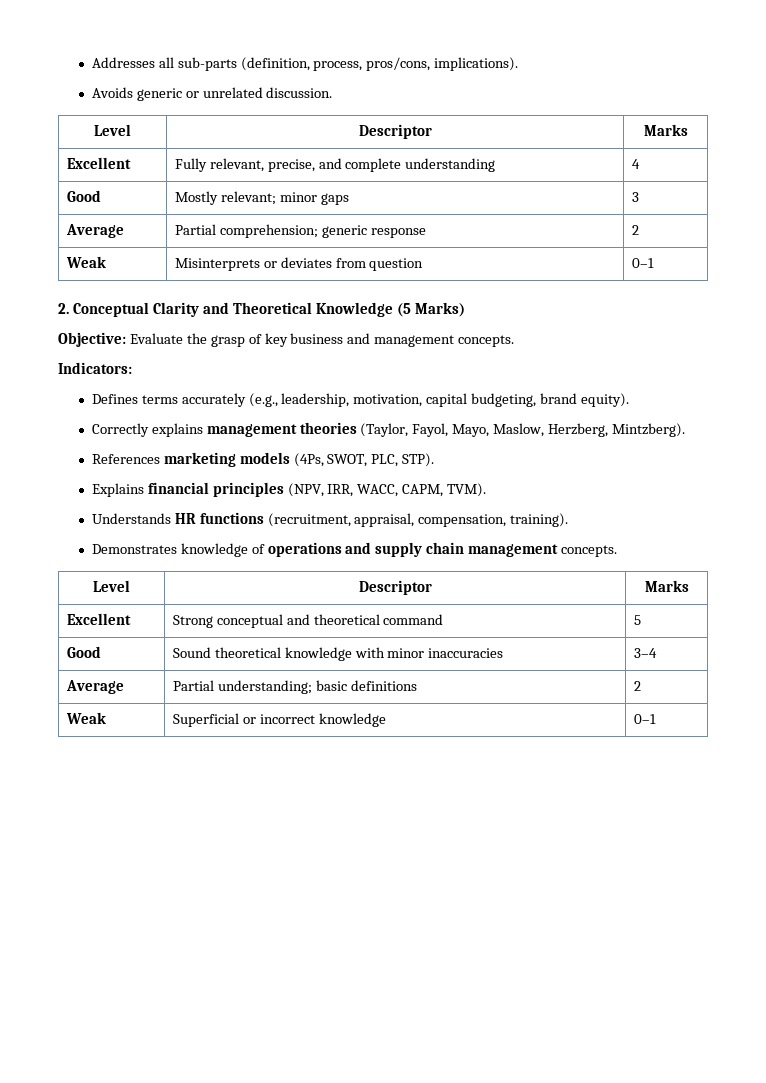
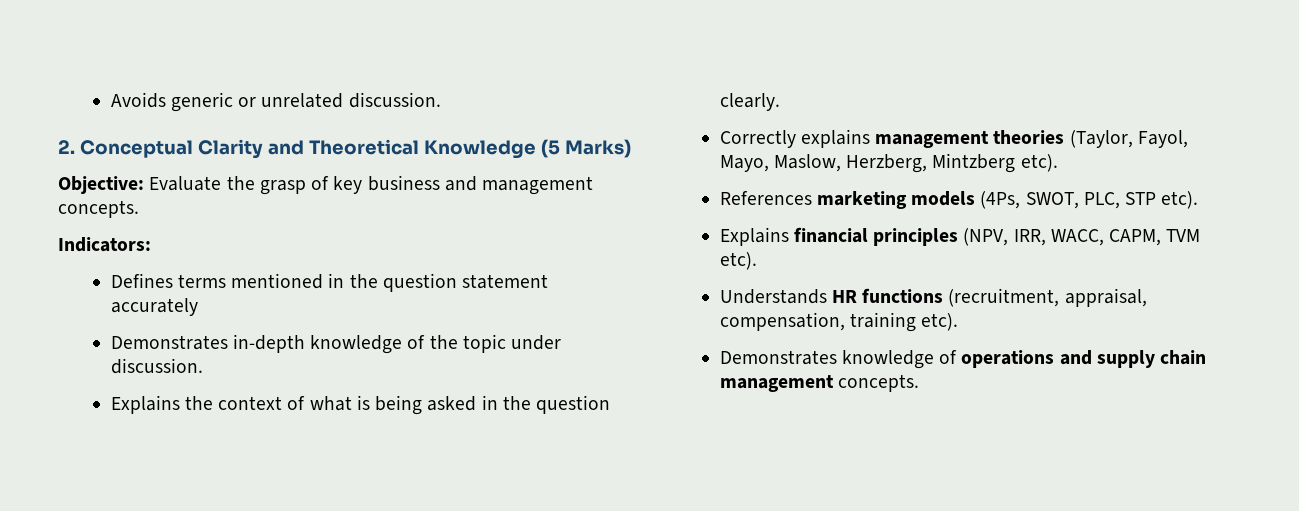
[91,57,519,71] Addresses all sub-parts (definition, process, pros/cons, implications). // -> (110, 100) none
[94,124,131,136] [358,124,432,139] [643,124,688,136] [66,157,131,169] [174,158,496,172] [631,159,640,169] [66,190,101,202] [174,191,349,205] [631,192,639,202] [65,224,124,238] [174,224,426,238] [631,225,639,235] [65,256,106,268] [174,257,424,271] [631,258,654,268] // Level | Descriptor | Marks // Excellent | Fully relevant, precise, and complete understanding | 4 // Good | Mostly relevant; minor gaps | 3 // Average | Partial comprehension; generic response | 2 // Weak | Misinterprets or deviates from question | 0–1 -> (441, 100) none
[181,393,630,407] accurately (e.g., leadership, motivation, capital budgeting, brand equity). -> [231,273,549,292] [110,298,198,316] [110,334,562,354] [110,358,203,374] [110,395,611,415] [719,93,780,111] mentioned in the question statement accurately // Demonstrates in-depth knowledge of the topic under discussion. // Explains the context of what is being asked in the question clearly.
[612,423,686,437] Mintzberg). -> [932,153,1058,173] Mintzberg etc).
[402,453,435,467] STP). -> [1125,191,1199,209] STP etc).
[447,483,487,497] TVM). -> [1166,229,1201,242] [719,252,757,270] TVM etc).
[510,513,569,527] training). -> [849,312,959,332] training etc).
[93,580,130,592] [358,580,432,595] [644,580,689,592] [66,613,131,625] [172,614,444,628] [633,615,641,625] [66,646,101,658] [172,647,504,661] [633,648,657,658] [65,680,124,694] [172,680,417,694] [633,681,641,691] [65,712,106,724] [172,713,386,727] [633,714,656,724] // Level | Descriptor | Marks // Excellent | Strong conceptual and theoretical command | 5 // Good | Sound theoretical knowledge with minor inaccuracies | 3–4 // Average | Partial understanding; basic definitions | 2 // Weak | Superficial or incorrect knowledge | 0–1 -> (919, 383) none

